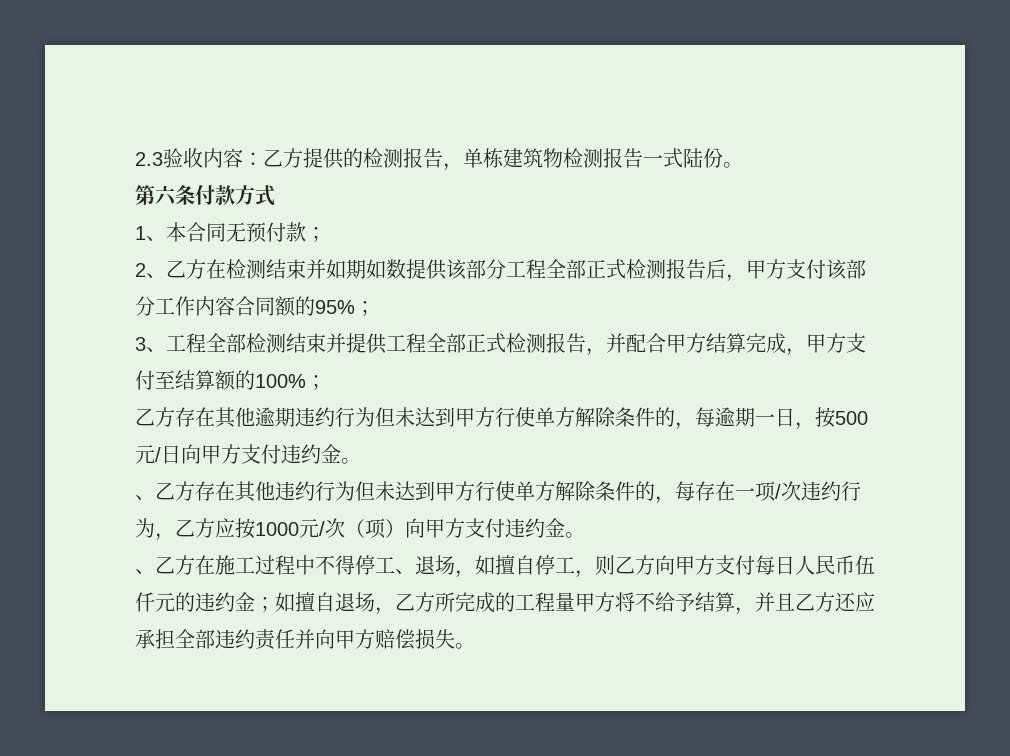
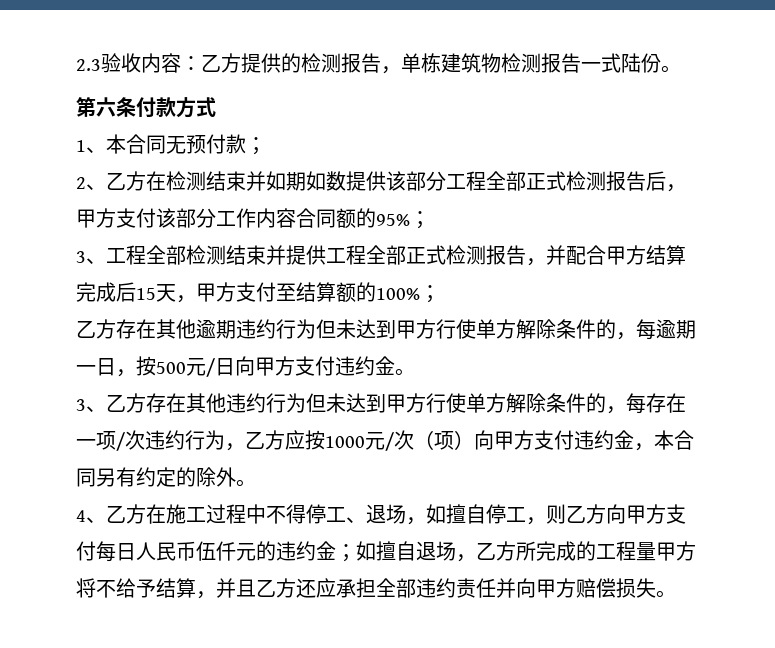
(786, 343) none -> [116,282,176,302] 后15天
(361, 461) none -> [76,399,86,411] 3
[565,532,585,538] 。 // -> [634,430,694,451] [76,467,256,487] [76,510,86,522] ，本合同另有约定的除外。 // 4

